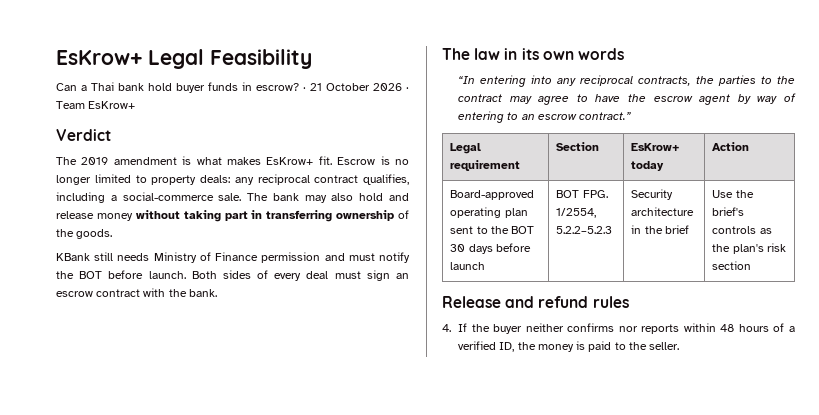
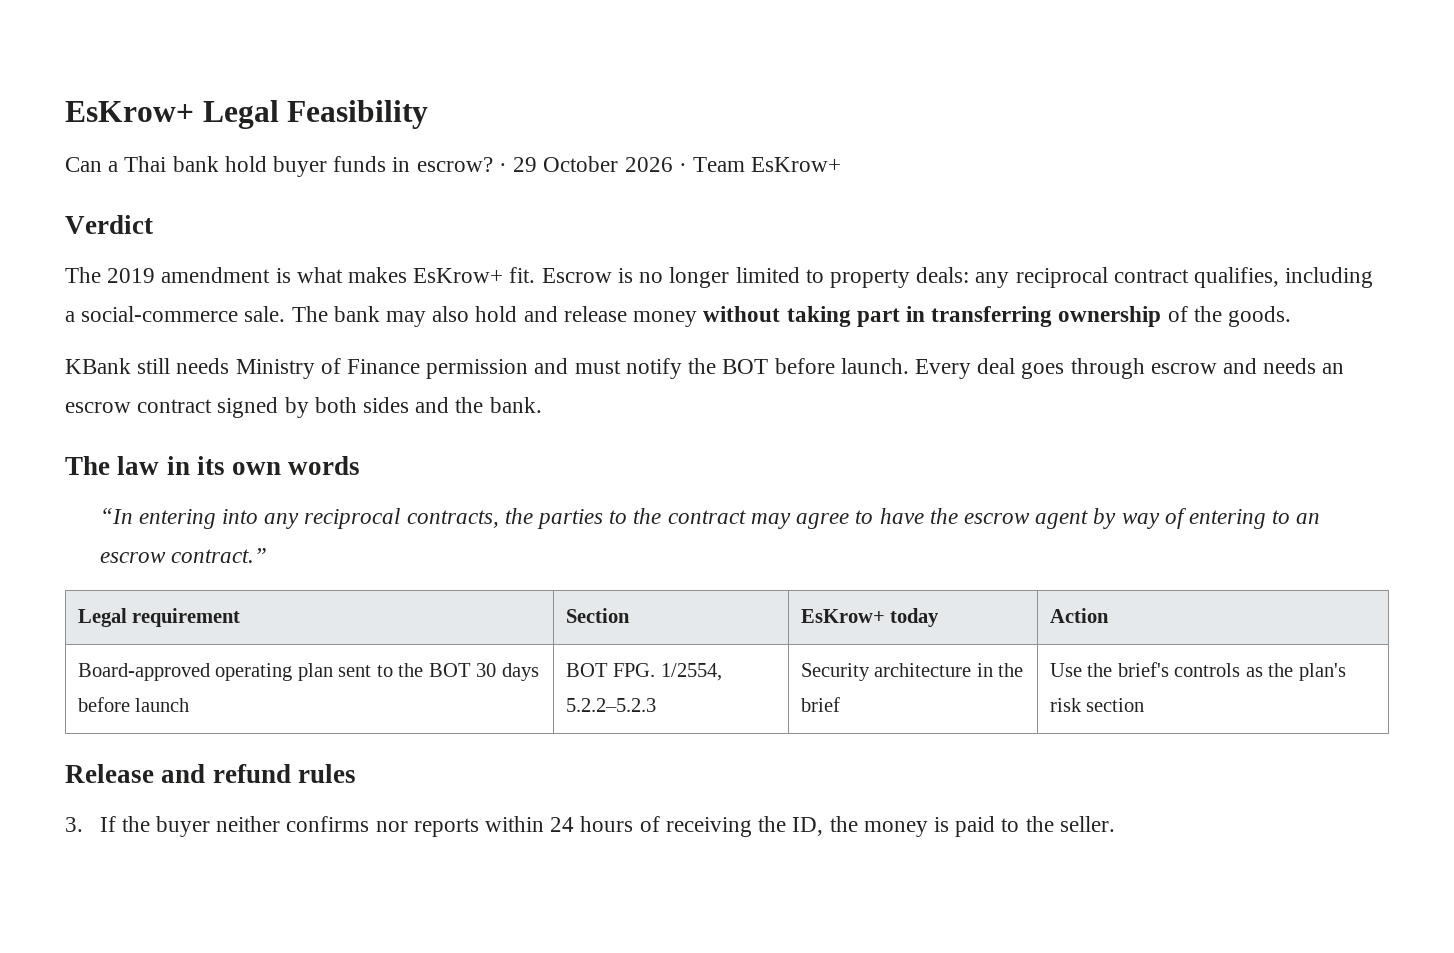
[310,83,322,91] 21 -> [513,157,538,172] 29
[191,270,410,281] [56,288,166,297] Both sides of every deal must sign an escrow contract with -> [914,358,1345,379] [65,397,450,418] Every deal goes through escrow and needs an escrow contract signed by both sides and
[442,324,451,332] 4. -> [65,817,83,832] 3.
[720,324,735,332] 48 -> [550,817,575,832] 24
[789,326,795,332] [458,341,497,350] a verified -> [665,816,787,837] receiving the

